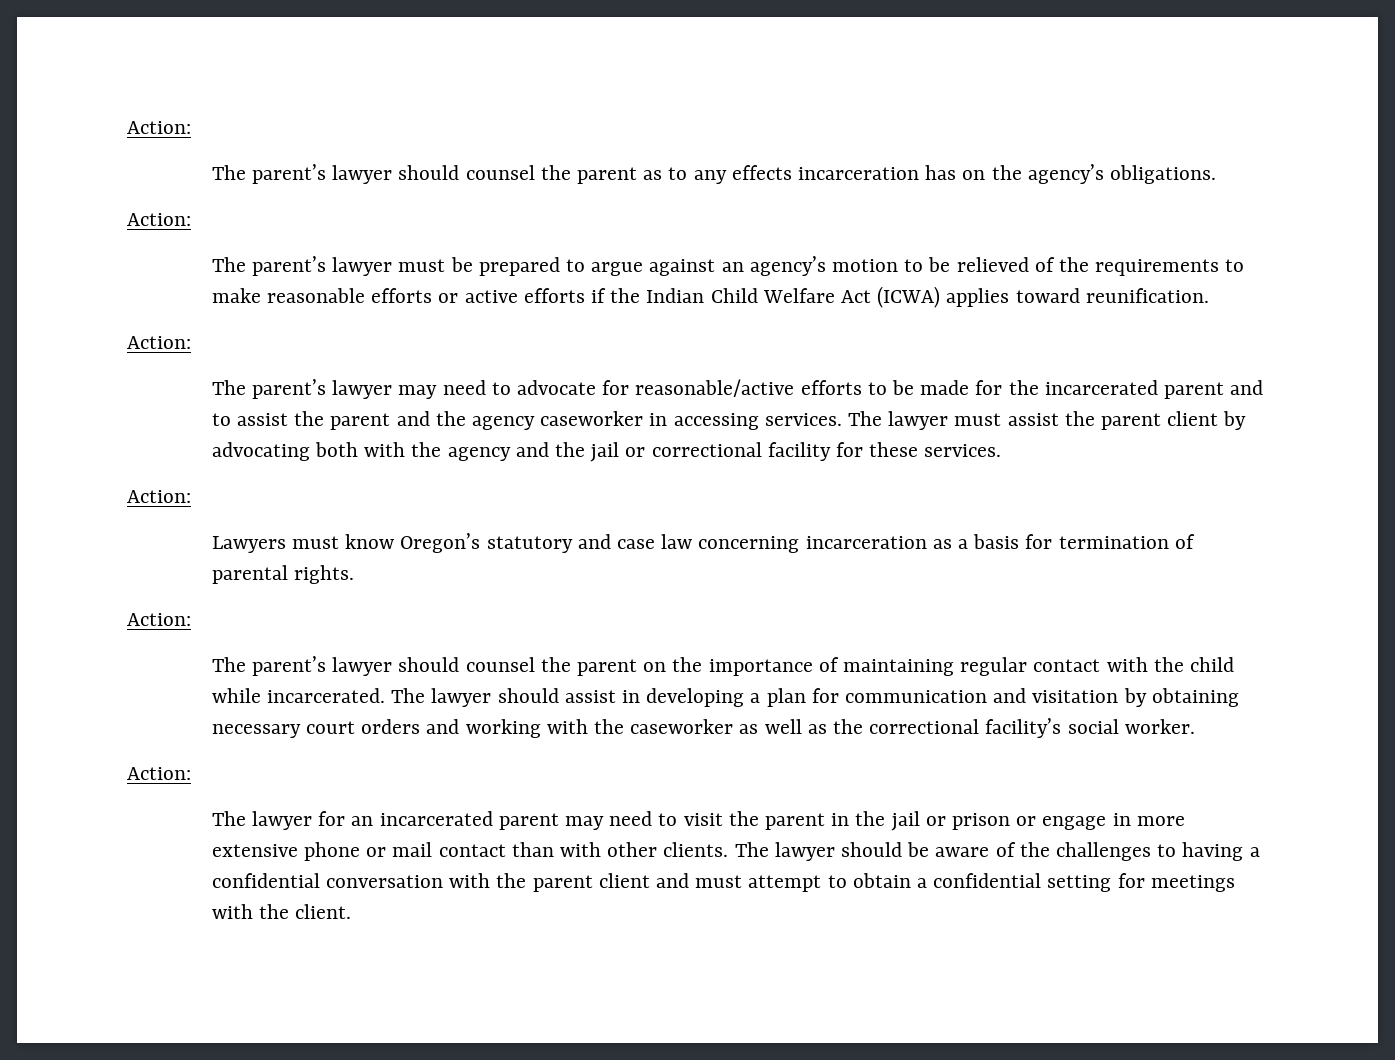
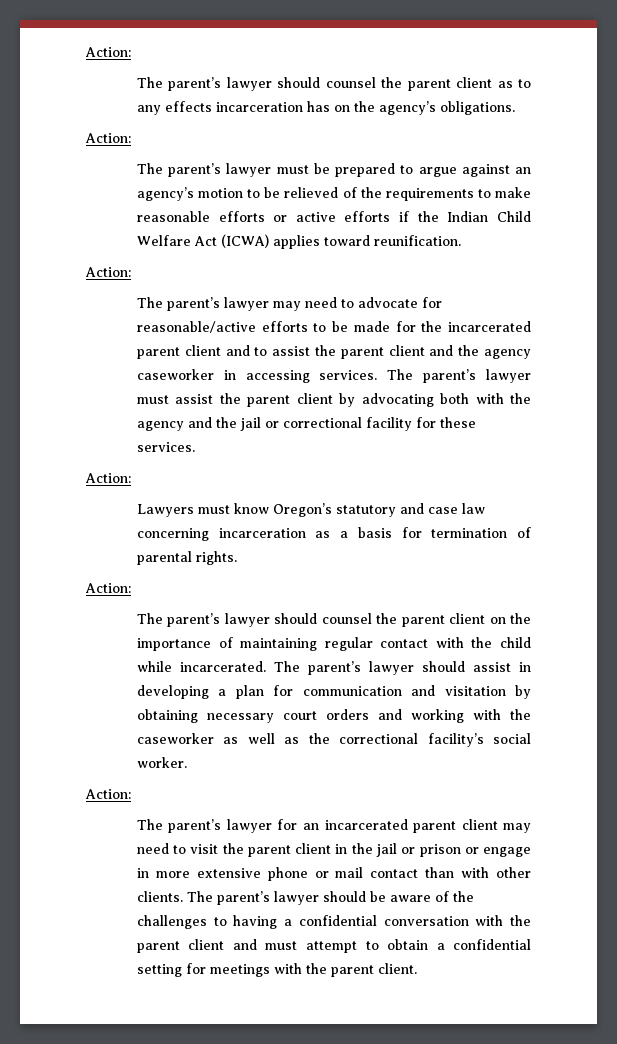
[127,121,191,134] [211,164,637,184] Action: // The parent’s lawyer should counsel the parent -> [85,47,131,57] [136,77,493,91] Action: // The parent’s lawyer should counsel the parent client
(1225, 390) none -> [184,345,221,356] client
(391, 421) none -> [388,345,425,356] client
(882, 418) none -> [423,369,477,383] parent’s
(637, 667) none -> [449,613,486,624] client
(426, 695) none -> [307,661,361,675] parent’s
(246, 818) none -> [168,819,222,833] parent’s
(559, 821) none -> [461,819,498,830] client
(825, 821) none -> [295,843,332,854] client
(769, 849) none -> [216,891,270,905] parent’s
(289, 911) none -> [330,965,374,977] parent

